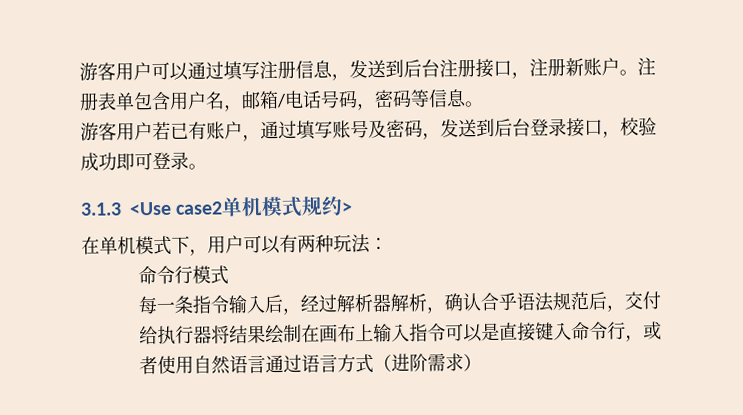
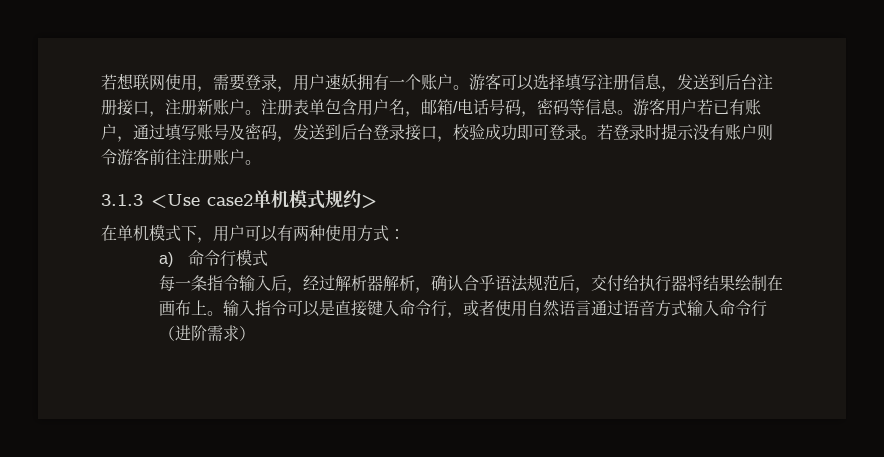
[79,61,224,81] 游客用户可以通过 -> [101,73,565,92] 若想联网使用，需要登录，用户速妖拥有一个账户。游客可以选择
(484, 104) // -> (633, 112) none
(207, 166) none -> [597,123,773,141] [101,148,261,166] 若登录时提示没有账户则令游客前往注册账户。
[333,234,371,254] 玩法 -> [325,225,389,242] 使用方式
(388, 244) none -> [158,252,173,267] a)
(375, 332) none -> [206,311,223,316] 。
[319,353,375,374] 言方式 -> [638,300,767,317] 音方式输入命令行

